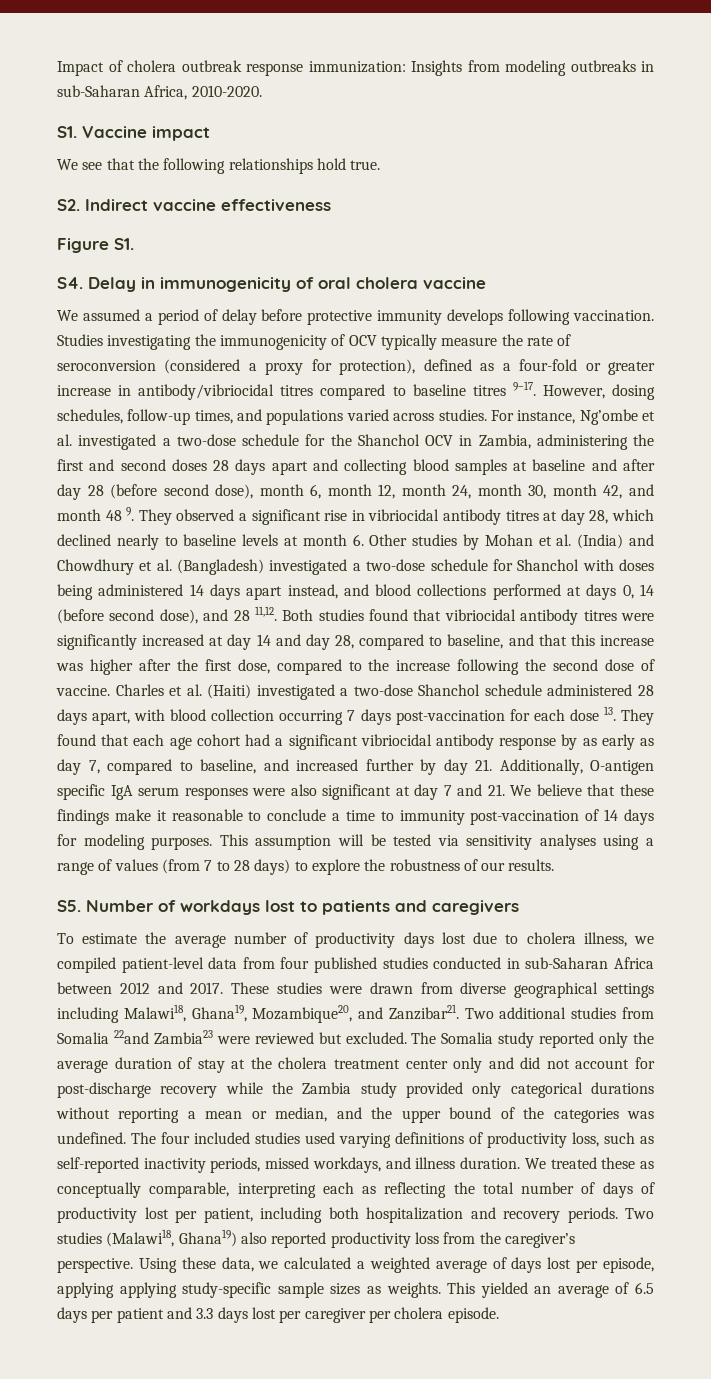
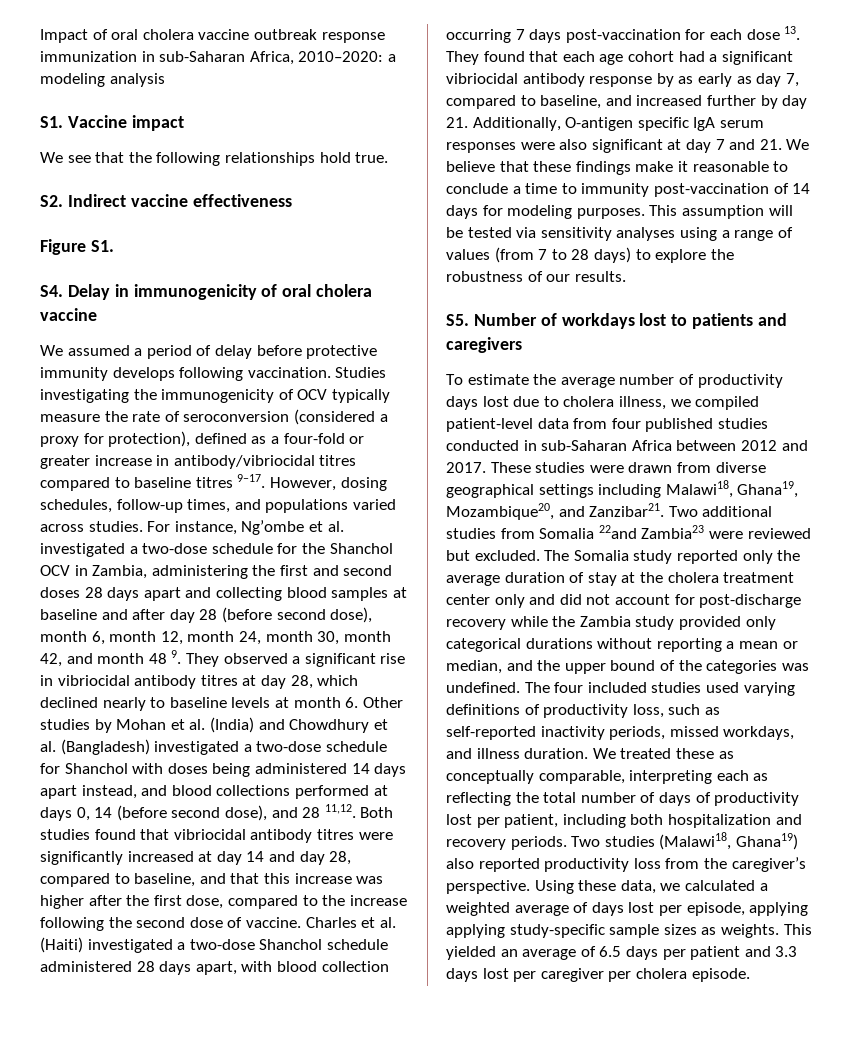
[127,60,654,76] [57,85,262,100] cholera outbreak response immunization: Insights from modeling outbreaks in sub-Saharan Africa, 2010-2020. -> [111,29,385,43] [40,51,396,65] [40,73,165,87] oral cholera vaccine outbreak response immunization in sub-Saharan Africa, 2010–2020: a modeling analysis

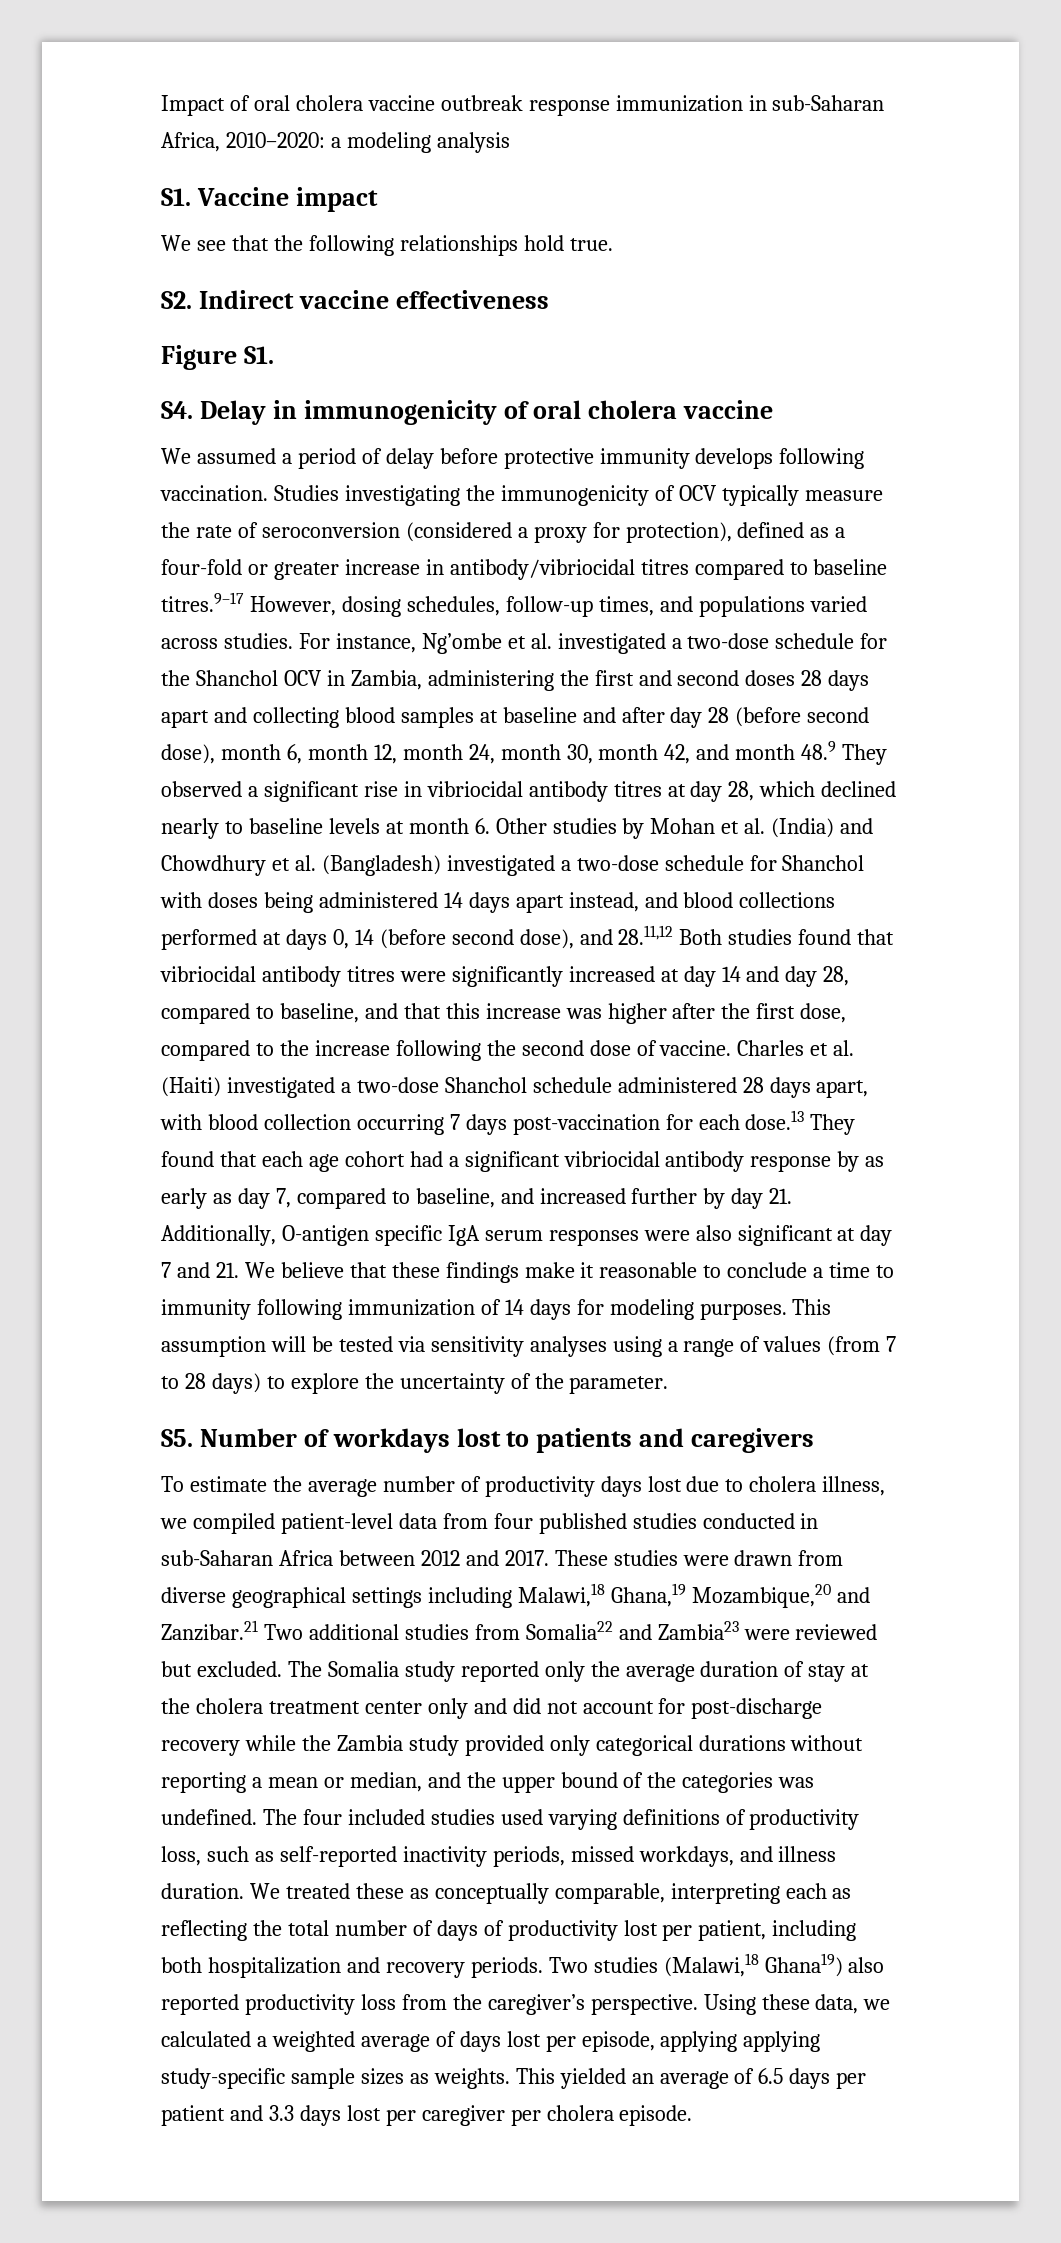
[195,474,266,488] titres 9–17. -> [161,592,244,612] titres.9–17
[148,650,182,664] 48 9. -> [801,741,837,760] 48.9
[302,804,356,818] 28 11,12. -> [618,925,674,945] 28.11,12
[746,26,801,40] dose 13. -> [745,1110,805,1130] dose.13
[653,183,769,197] post-vaccination -> [256,1299,475,1320] following immunization
[446,271,626,282] robustness of our results. -> [399,1373,669,1394] uncertainty of the parameter.
[665,480,799,498] [446,503,665,520] Malawi18, Ghana19, Mozambique20, and Zanzibar21. -> [517,1583,870,1608] [161,1620,258,1641] Malawi,18 Ghana,19 Mozambique,20 and Zanzibar.21
[539,525,637,539] Somalia 22and -> [525,1621,652,1640] Somalia22 and
[659,832,732,850] (Malawi18, -> [663,1953,759,1977] (Malawi,18

